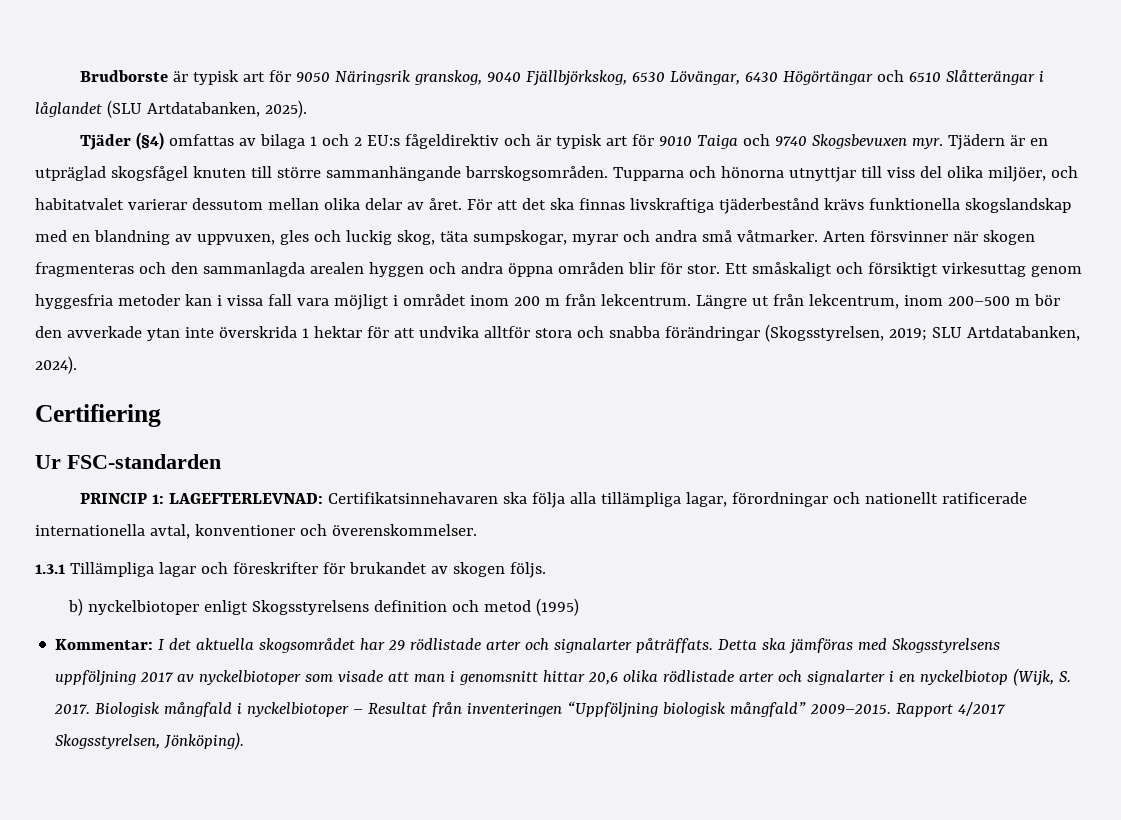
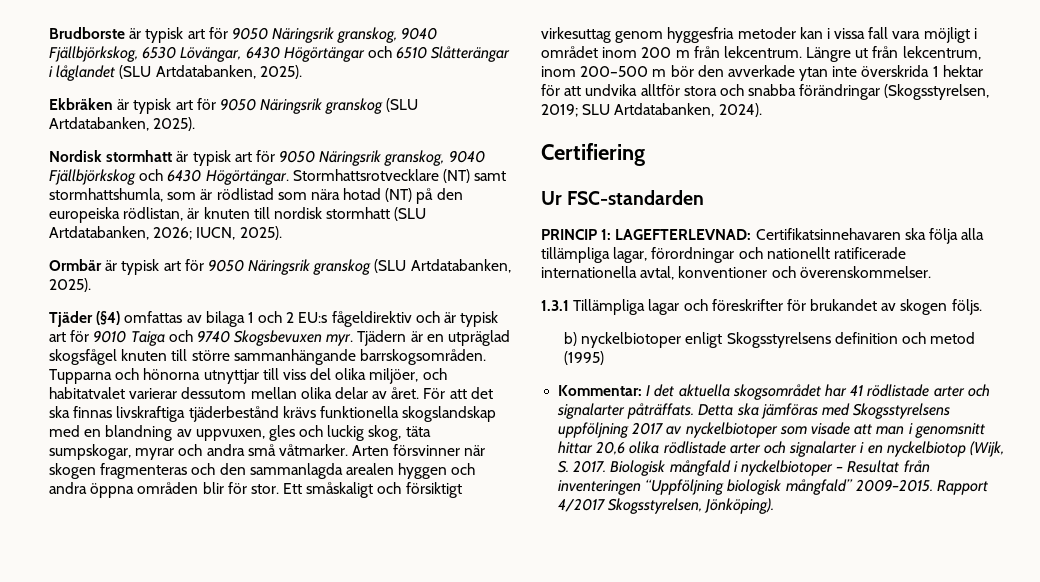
(307, 109) none -> [49,98,419,114] [49,117,196,131] [49,150,485,166] [49,169,507,185] [49,188,463,204] [49,207,427,223] [49,226,282,240] [49,259,511,275] [49,278,91,292] // Ekbräken är typisk art för 9050 Näringsrik granskog (SLU Artdatabanken, 2025). // Nordisk stormhatt är typisk art för 9050 Näringsrik granskog, 9040 Fjällbjörkskog och 6430 Högörtängar. Stormhattsrotvecklare (NT) samt stormhattshumla, som är rödlistad som nära hotad (NT) på den europeiska rödlistan, är knuten till nordisk stormhatt (SLU Artdatabanken, 2026; IUCN, 2025). // Ormbär är typisk art för 9050 Näringsrik granskog (SLU Artdatabanken, 2025).
[388,640,406,651] 29 -> [850,385,864,396] 41

